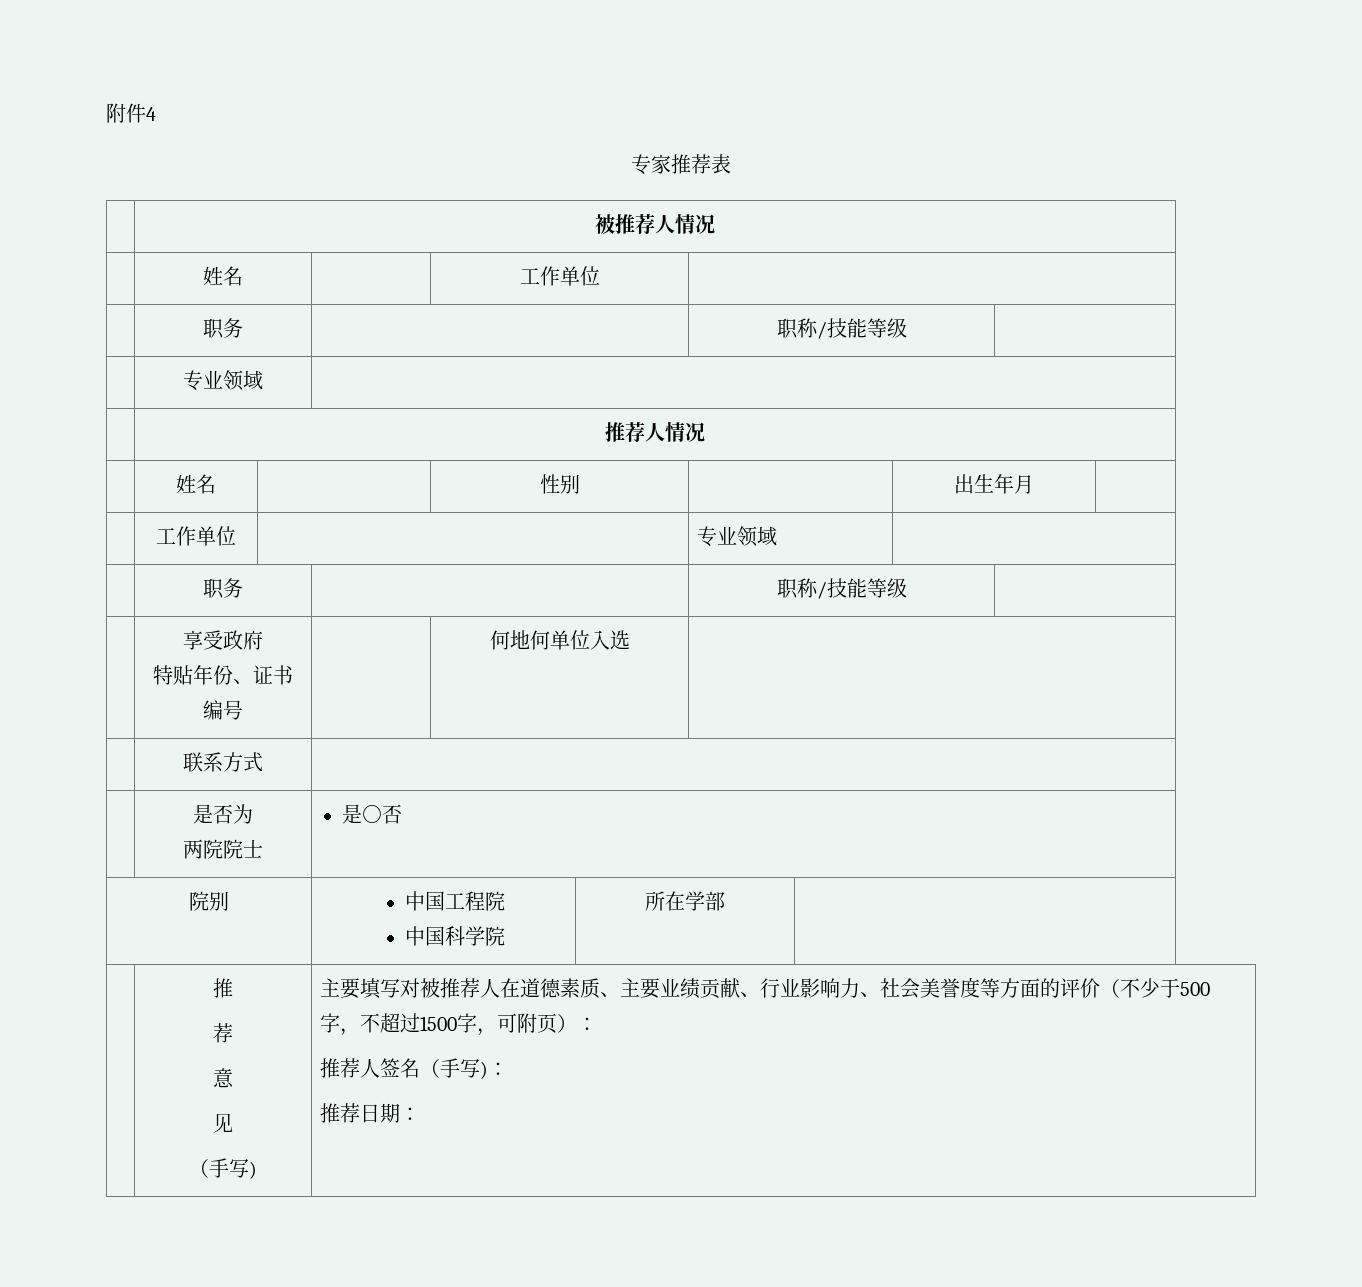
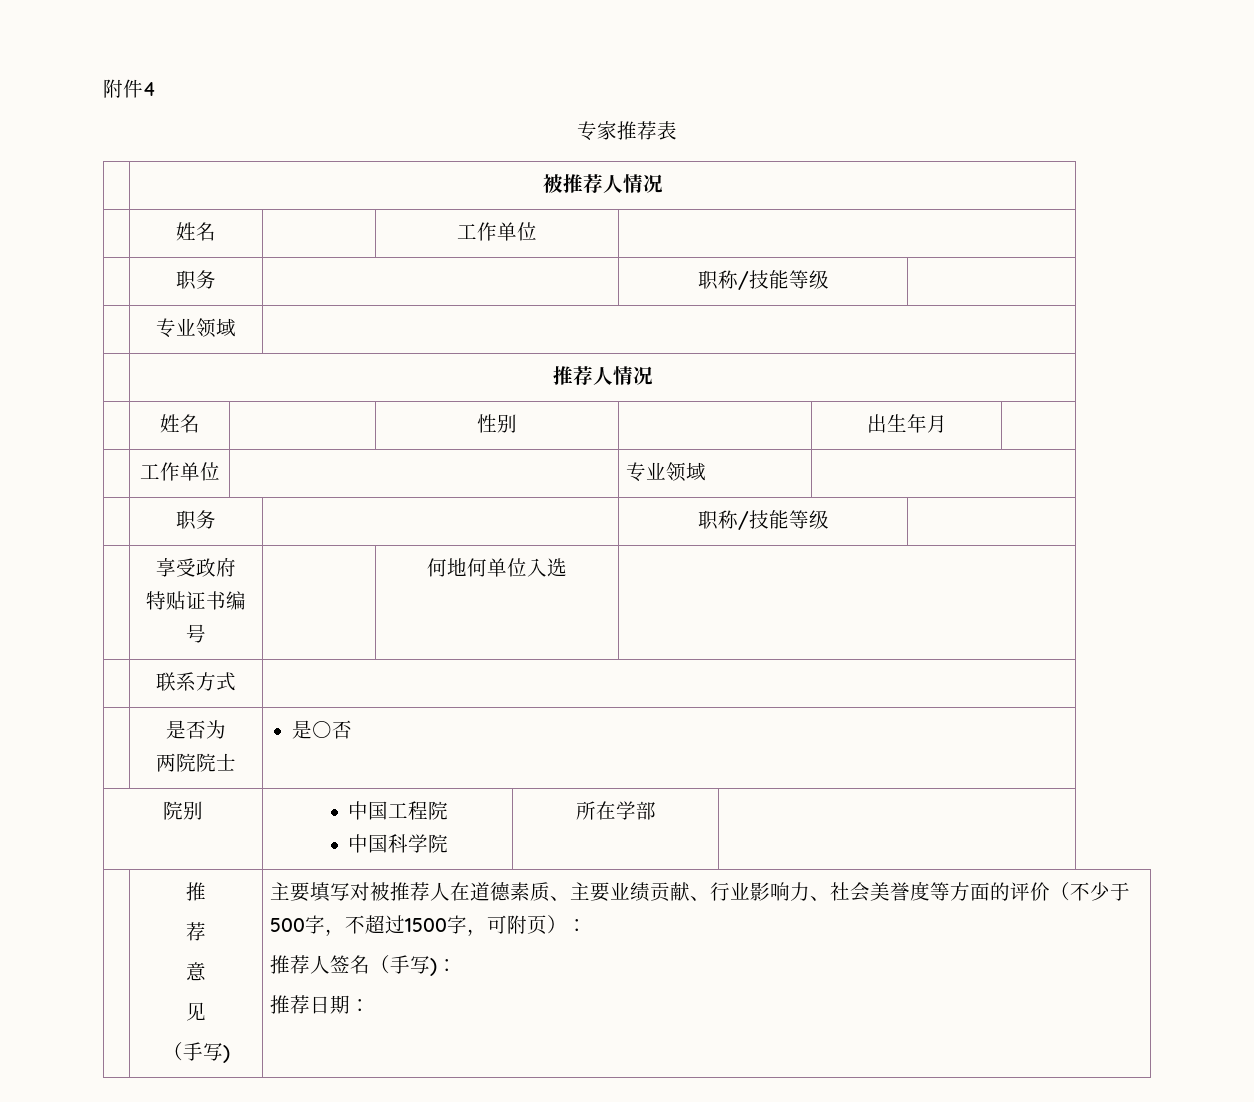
[193,665,253,685] 年份、 -> (186, 600) none

